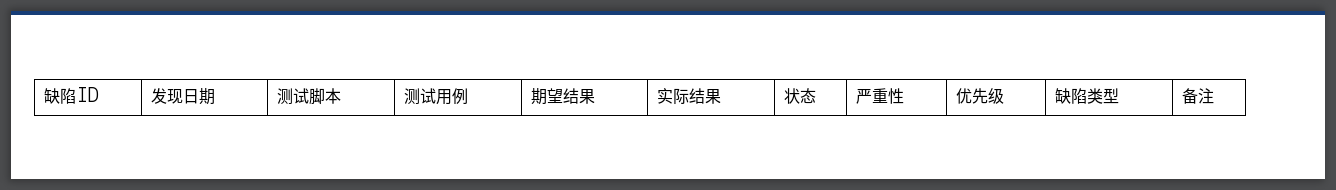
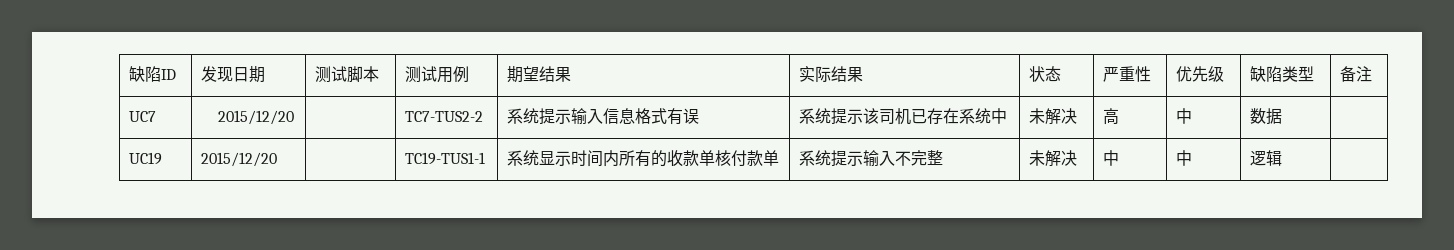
(1214, 96) none -> [129,111,157,122] [217,110,294,125] [405,111,484,122] [507,108,700,125] [799,108,1008,125] [1029,108,1078,125] [1103,108,1120,125] [1176,108,1193,124] [1250,108,1283,125] [129,152,163,165] [201,152,278,167] [405,152,486,165] [507,150,780,167] [799,150,944,167] [1029,150,1078,167] [1103,150,1120,166] [1176,150,1193,166] [1250,150,1283,166] // UC7 | 2015/12/20 | | TC7-TUS2-2 | 系统提示输入信息格式有误 | 系统提示该司机已存在系统中 | 未解决 | 高 | 中 | 数据 | // UC19 | 2015/12/20 | | TC19-TUS1-1 | 系统显示时间内所有的收款单核付款单 | 系统提示输入不完整 | 未解决 | 中 | 中 | 逻辑 |

